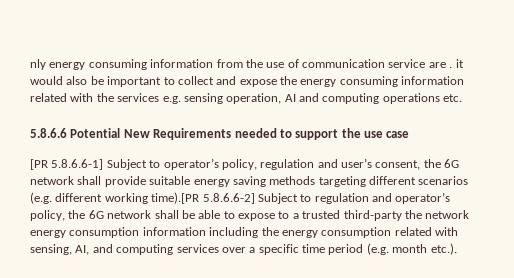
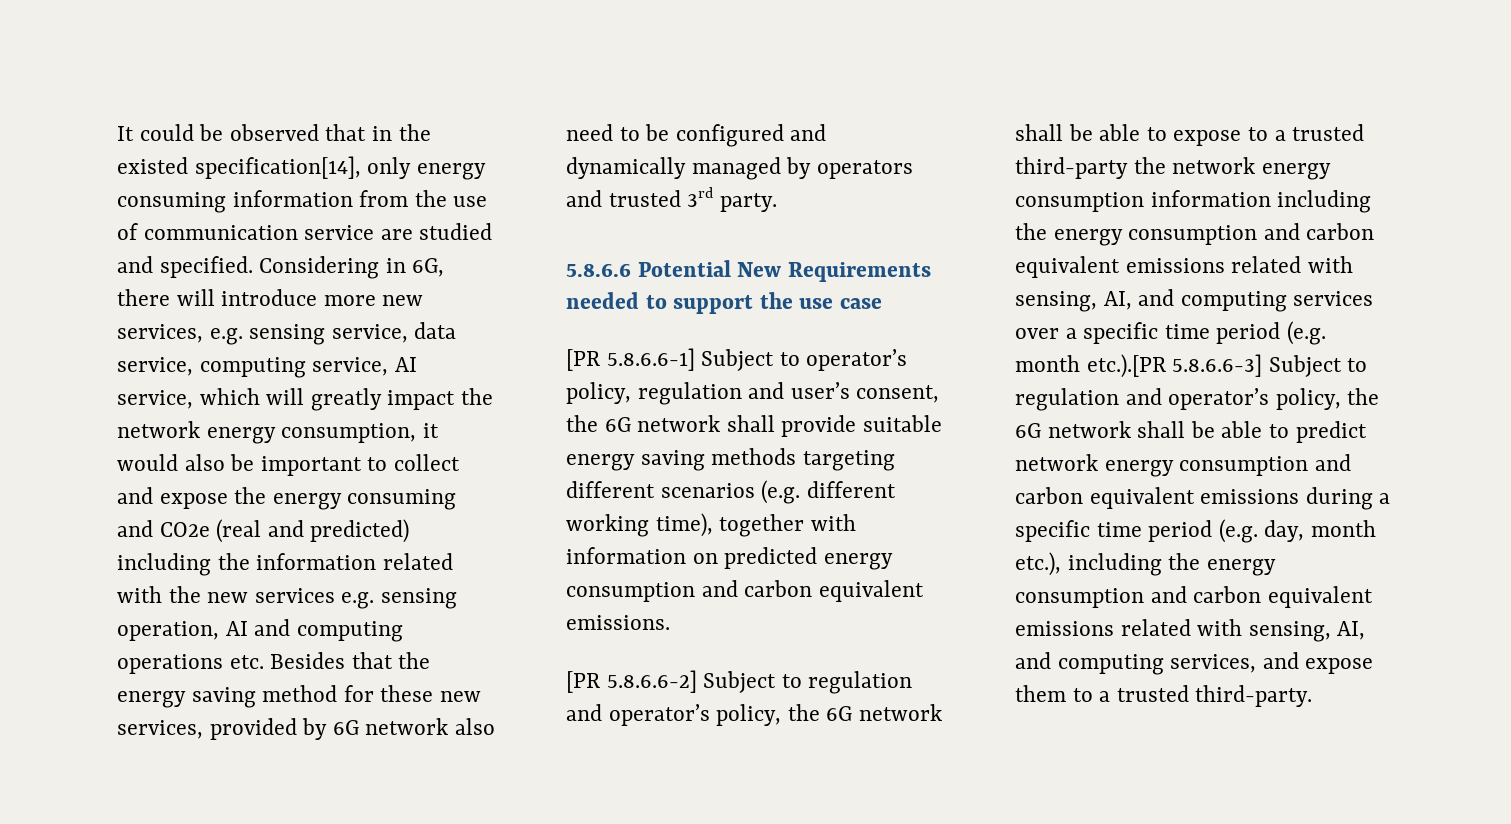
[30,59,46,70] nly -> [117,124,431,141] [117,156,412,179] It could be observed that in the existed specification[14], only
[449,66,453,68] . -> [419,223,493,240] [117,256,445,279] [117,289,424,306] [117,322,457,345] [117,357,417,378] [117,388,494,411] [117,421,417,444] studied and specified. Considering in 6G, there will introduce more new services, e.g. sensing service, data service, computing service, AI service, which will greatly impact the network energy consumption,
(398, 81) none -> [117,519,410,543] [117,553,250,576] and CO2e (real and predicted) including the
(114, 97) none -> [207,592,249,603] new
(463, 98) none -> [270,652,431,669] [117,685,482,708] [117,718,496,740] [566,124,827,147] [566,157,913,180] [566,187,777,212] Besides that the energy saving method for these new services, provided by 6G network also need to be configured and dynamically managed by operators and trusted 3rd party.
[151,192,200,204] time).[PR -> [655,513,856,537] [566,547,893,570] [566,580,924,602] [566,615,670,630] [566,671,600,693] time), together with information on predicted energy consumption and carbon equivalent emissions. // [PR
(392, 232) none -> [1263,223,1375,240] [1015,256,1225,278] and carbon equivalent emissions
[430,243,457,255] etc.). -> [1086,354,1368,378] [1015,388,1380,411] [1015,421,1367,443] [1015,454,1351,477] [1015,487,1391,510] [1015,519,1377,543] [1015,552,1276,576] [1015,586,1373,608] [1015,619,1366,642] [1015,652,1374,675] [1015,685,1313,707] etc.).[PR 5.8.6.6-3] Subject to regulation and operator’s policy, the 6G network shall be able to predict network energy consumption and carbon equivalent emissions during a specific time period (e.g. day, month etc.), including the energy consumption and carbon equivalent emissions related with sensing, AI, and computing services, and expose them to a trusted third-party.

